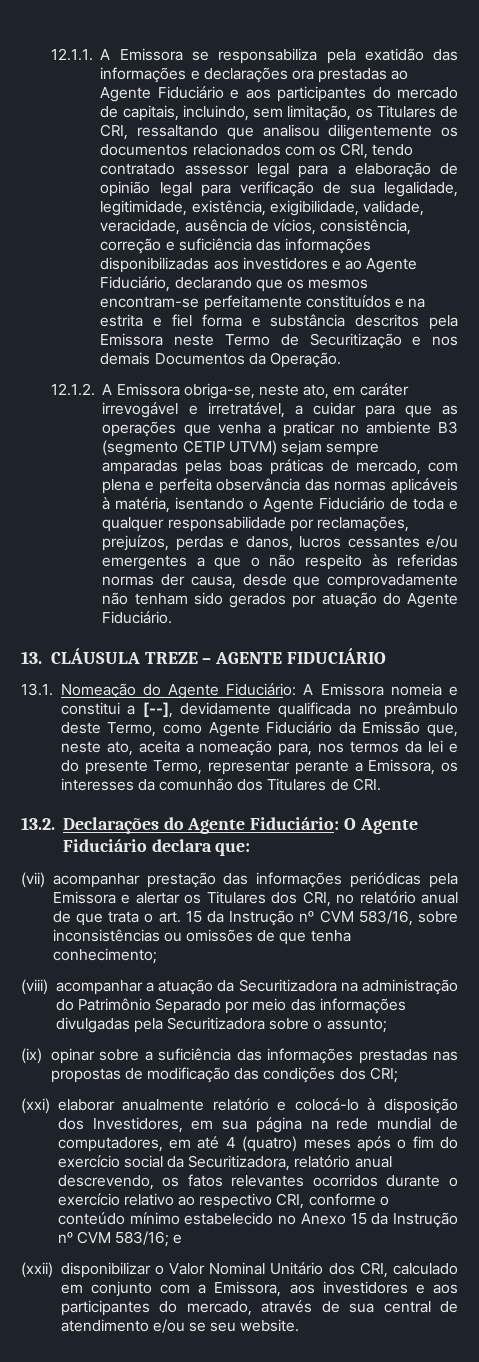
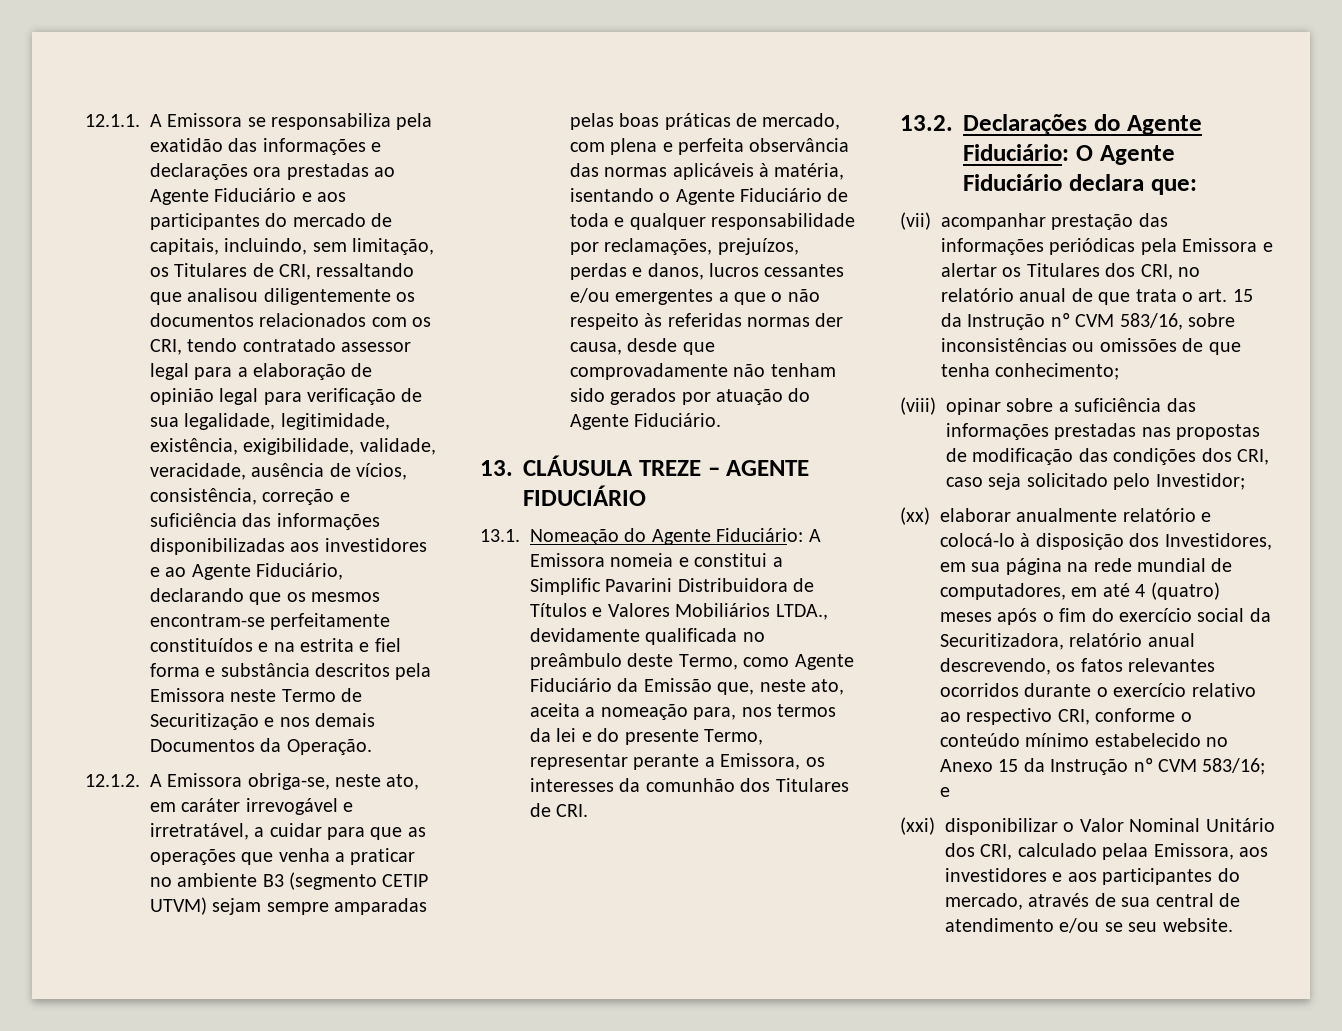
[142,702,173,718] [--], -> [530,578,815,595] [530,603,828,620] Simplific Pavarini Distribuidora de Títulos e Valores Mobiliários LTDA.,
[55,979,458,995] [55,998,406,1014] [55,1017,387,1033] [21,1048,42,1064] acompanhar a atuação da Securitizadora na administração do Patrimônio Separado por meio das informações divulgadas pela Securitizadora sobre o assunto; // (ix) -> (936, 406) none
[369,1067,398,1083] [21,1098,50,1114] CRI; // (xxi) -> [1237,449,1269,465] [946,473,1245,490] [900,507,930,525] CRI, caso seja solicitado pelo Investidor; // (xx)
[21,1262,53,1278] (xxii) -> [900,817,935,835] (xxi)
[60,1281,207,1297] em conjunto com a -> [1102,843,1149,860] pelaa

